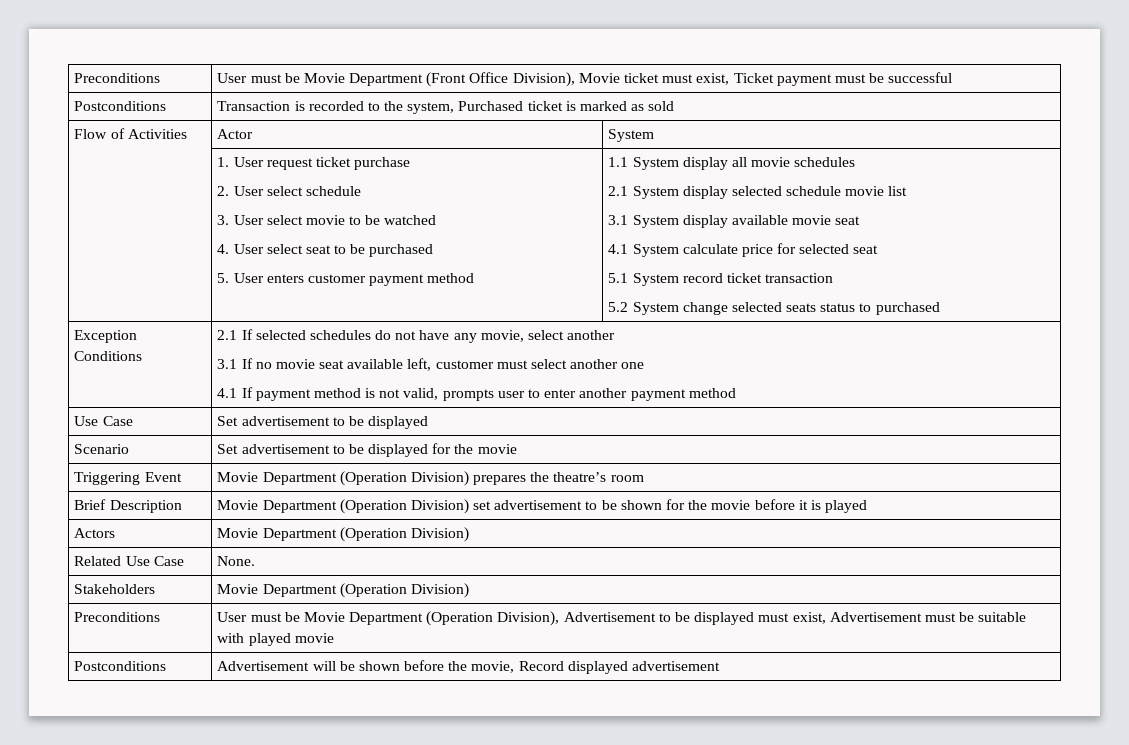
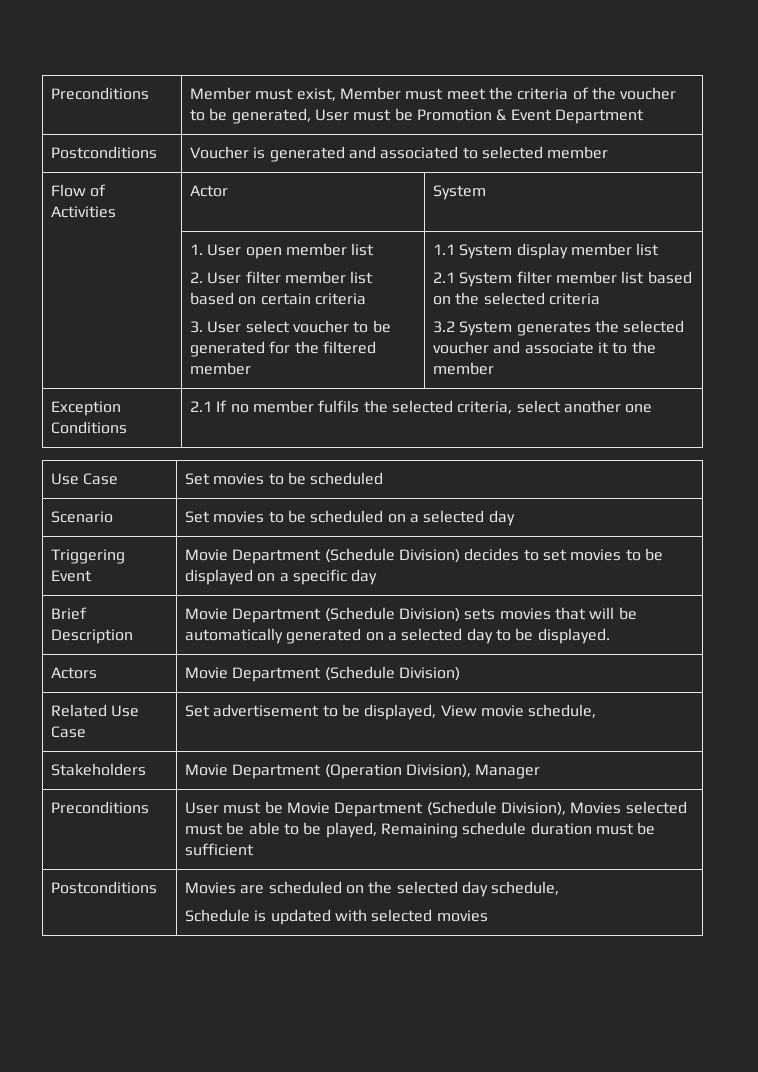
[74,73,161,83] [217,72,953,87] [74,101,167,111] [217,101,675,114] Preconditions | User must be Movie Department (Front Office Division), Movie ticket must exist, Ticket payment must be successful // Postconditions | Transaction is recorded to the system, Purchased ticket is marked as sold -> [51,87,150,100] [190,87,677,101] [190,108,644,124] [51,146,158,159] [190,146,609,162] Preconditions | Member must exist, Member must meet the criteria of the voucher to be generated, User must be Promotion & Event Department // Postconditions | Voucher is generated and associated to selected member
[266,157,411,170] request ticket purchase -> [245,243,375,259] open member list
[266,186,361,196] select schedule -> [245,271,374,284] [190,292,367,305] filter member list based on certain criteria
[305,215,437,225] [217,244,434,257] [217,273,475,286] movie to be watched // 4. User select seat to be purchased // 5. User enters customer payment method -> [293,320,391,333] [190,341,377,357] [190,362,252,375] voucher to be generated for the filtered member
[731,157,856,167] all movie schedules -> [571,243,660,256] member list
[682,186,908,199] [608,215,861,228] [608,243,879,257] [608,273,834,286] [608,302,940,315] [74,330,138,343] [74,351,143,361] [217,329,616,343] [217,358,645,371] [217,387,736,401] display selected schedule movie list // 3.1 System display available movie seat // 4.1 System calculate price for selected seat // 5.1 System record ticket transaction // 5.2 System change selected seats status to purchased // Exception Conditions | 2.1 If selected schedules do not have any movie, select another // 3.1 If no movie seat available left, customer must select another one // 4.1 If payment method is not valid, prompts user to enter another payment method // -> [516,271,692,284] [433,292,601,305] [433,320,685,336] [433,341,656,354] [433,362,495,375] [51,401,122,416] [51,421,128,434] [190,400,653,414] [51,473,119,485] [185,472,384,485] [51,511,114,523] [185,510,515,526] [51,549,126,564] [51,570,93,582] [185,548,663,564] [185,569,378,585] [51,607,88,620] [51,629,134,644] [185,607,637,623] [185,628,610,644] [51,667,98,679] [185,666,461,682] [51,704,108,717] filter member list based on the selected criteria // 3.2 System generates the selected voucher and associate it to the member // Exception Conditions | 2.1 If no member fulfils the selected criteria, select another one // Use Case | Set movies to be scheduled // Scenario | Set movies to be scheduled on a selected day // Triggering Event | Movie Department (Schedule Division) decides to set movies to be displayed on a specific day // Brief Description | Movie Department (Schedule Division) sets movies that will be automatically generated on a selected day to be displayed. // Actors | Movie Department (Schedule Division) // Related
[368,416,429,429] [74,444,130,454] [217,443,517,457] [74,472,182,485] [217,471,644,486] [74,499,182,513] [217,499,868,514] [74,528,116,538] [217,527,469,542] [74,556,184,566] [217,556,256,566] displayed // Scenario | Set advertisement to be displayed for the movie // Triggering Event | Movie Department (Operation Division) prepares the theatre’s room // Brief Description | Movie Department (Operation Division) set advertisement to be shown for the movie before it is played // Actors | Movie Department (Operation Division) // Related Use Case | None. -> [364,704,597,720] displayed, View movie schedule,
[410,583,469,598] [74,612,161,622] [217,611,1027,626] [217,633,334,646] [74,661,167,671] [217,660,720,674] Division) // Preconditions | User must be Movie Department (Operation Division), Advertisement to be displayed must exist, Advertisement must be suitable with played movie // Postconditions | Advertisement will be shown before the movie, Record displayed advertisement -> [406,764,541,779] [51,801,150,814] [185,801,687,817] [185,822,656,838] [185,843,255,856] [51,881,158,894] [185,881,560,897] [185,909,488,925] Division), Manager // Preconditions | User must be Movie Department (Schedule Division), Movies selected must be able to be played, Remaining schedule duration must be sufficient // Postconditions | Movies are scheduled on the selected day schedule, // Schedule is updated with selected movies

